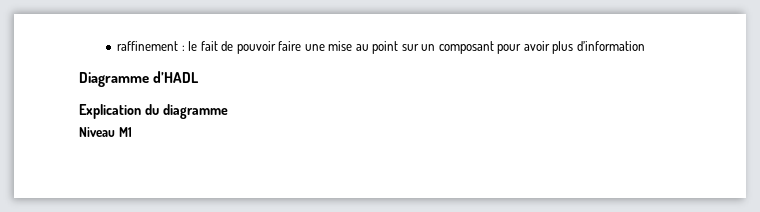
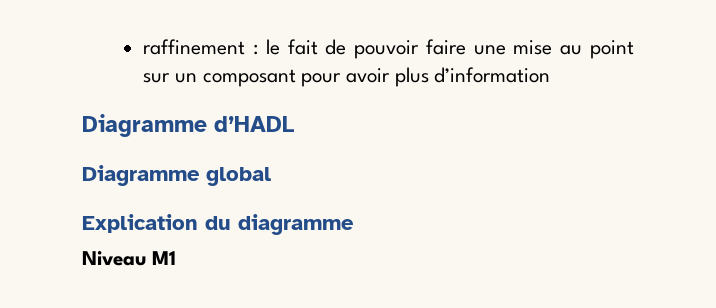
(200, 77) none -> [82,165,271,186] // Diagramme global

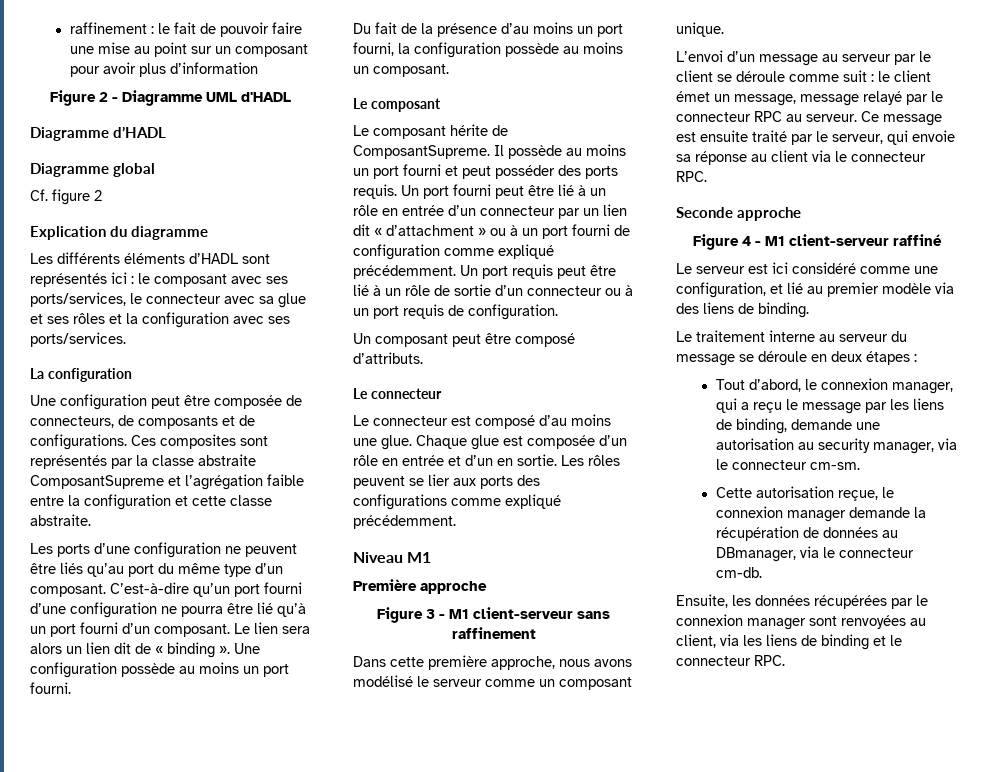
(551, 75) none -> [50,90,291,106] // Figure 2 - Diagramme UML d'HADL
(271, 176) none -> [30,189,102,205] // Cf. figure 2
[82,251,176,266] Niveau M1 -> [30,252,270,264] [30,272,288,287] [30,292,306,308] [30,312,290,328] [30,332,126,347] [30,368,132,382] [30,394,302,410] [30,415,255,429] [30,434,268,450] [30,454,256,469] [30,474,304,490] [30,494,272,510] [30,514,91,526] [30,542,297,558] [30,562,283,577] [30,582,302,597] [30,602,306,618] [30,622,310,637] [30,642,260,658] [30,662,289,678] [30,682,71,694] [353,22,623,37] [353,42,623,58] [353,64,449,77] [353,98,441,112] [353,124,508,139] [353,144,626,159] [353,164,618,179] [353,184,606,199] [353,204,627,219] [353,224,630,239] [353,244,554,260] [353,264,616,279] [353,284,633,296] [353,304,558,320] [353,333,575,347] [353,352,423,364] [353,388,442,399] [353,414,611,429] [353,435,627,450] [353,454,620,466] [353,474,540,489] [353,494,561,510] [353,515,456,529] [353,552,432,563] [353,579,487,594] [377,607,610,623] [451,627,536,639] [353,655,632,670] [353,675,632,690] [676,22,724,37] [676,50,931,66] [676,70,931,82] [676,91,943,106] [676,111,942,126] [676,130,955,145] [676,150,926,165] [676,171,707,182] [676,207,802,221] [692,234,942,250] [676,262,938,274] [676,282,954,298] [676,302,809,318] [676,330,907,342] [676,351,917,366] [715,378,953,394] [715,398,944,414] [715,418,880,434] [715,438,957,454] [715,459,860,470] [715,486,894,501] [715,506,926,522] [715,526,898,541] [715,546,914,562] [715,567,762,578] [676,594,928,609] [676,614,926,630] [676,634,902,650] [676,655,785,666] Les différents éléments d’HADL sont représentés ici : le composant avec ses ports/services, le connecteur avec sa glue et ses rôles et la configuration avec ses ports/services. // La configuration // Une configuration peut être composée de connecteurs, de composants et de configurations. Ces composites sont représentés par la classe abstraite ComposantSupreme et l’agrégation faible entre la configuration et cette classe abstraite. // Les ports d’une configuration ne peuvent être liés qu’au port du même type d’un composant. C’est-à-dire qu’un port fourni d’une configuration ne pourra être lié qu’à un port fourni d’un composant. Le lien sera alors un lien dit de « binding ». Une configuration possède au moins un port fourni. // Du fait de la présence d’au moins un port fourni, la configuration possède au moins un composant. // Le composant // Le composant hérite de ComposantSupreme. Il possède au moins un port fourni et peut posséder des ports requis. Un port fourni peut être lié à un rôle en entrée d’un connecteur par un lien dit « d’attachment » ou à un port fourni de configuration comme expliqué précédemment. Un port requis peut être lié à un rôle de sortie d’un connecteur ou à un port requis de configuration. // Un composant peut être composé d’attributs. // Le connecteur // Le connecteur est composé d’au moins une glue. Chaque glue est composée d’un rôle en entrée et d’un en sortie. Les rôles peuvent se lier aux ports des configurations comme expliqué précédemment. // Niveau M1 // Première approche // Figure 3 - M1 client-serveur sans raffinement // Dans cette première approche, nous avons modélisé le serveur comme un composant unique. // L’envoi d’un message au serveur par le client se déroule comme suit : le client émet un message, message relayé par le connecteur RPC au serveur. Ce message est ensuite traité par le serveur, qui envoie sa réponse au client via le connecteur RPC. // Seconde approche // Figure 4 - M1 client-serveur raffiné // Le serveur est ici considéré comme une configuration, et lié au premier modèle via des liens de binding. // Le traitement interne au serveur du message se déroule en deux étapes : // Tout d’abord, le connexion manager, qui a reçu le message par les liens de binding, demande une autorisation au security manager, via le connecteur cm-sm. // Cette autorisation reçue, le connexion manager demande la récupération de données au DBmanager, via le connecteur cm-db. // Ensuite, les données récupérées par le connexion manager sont renvoyées au client, via les liens de binding et le connecteur RPC.

